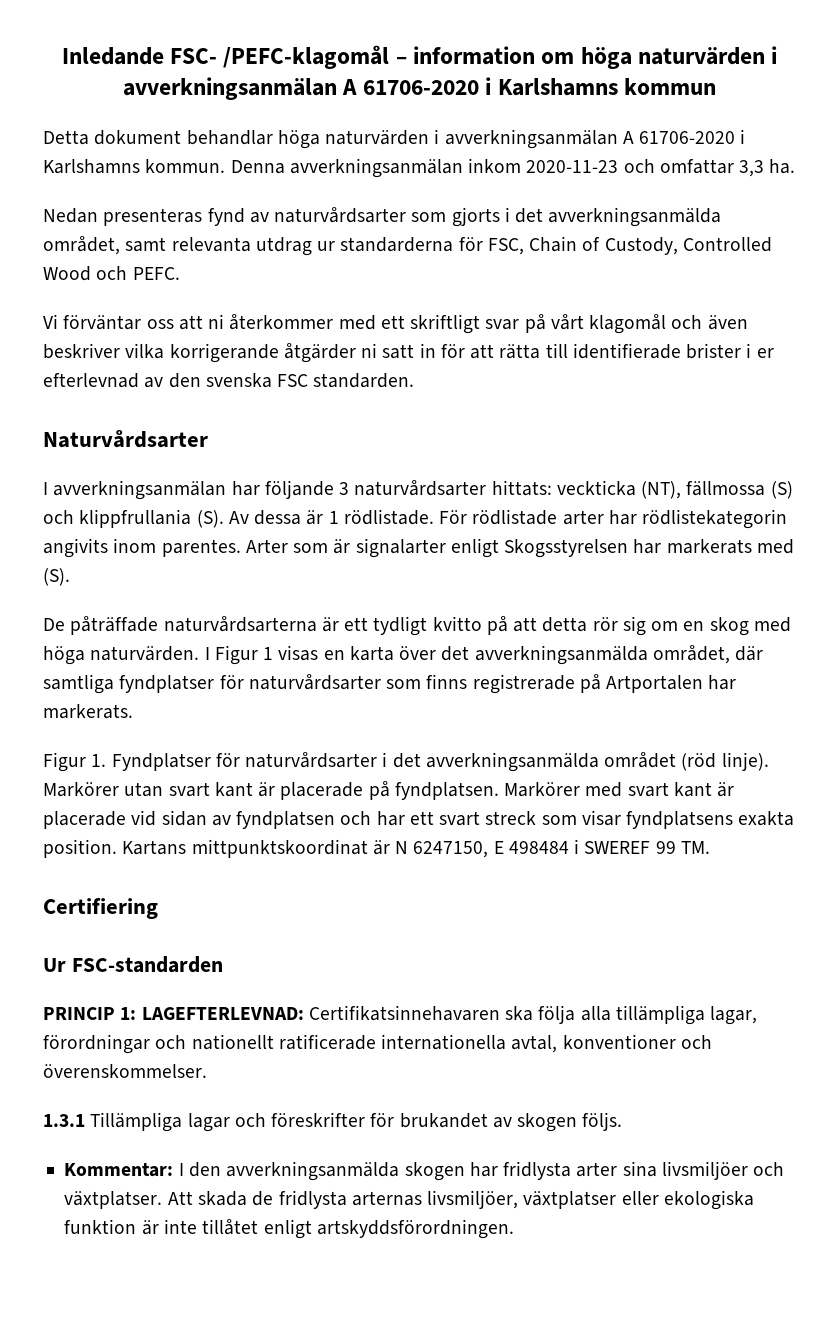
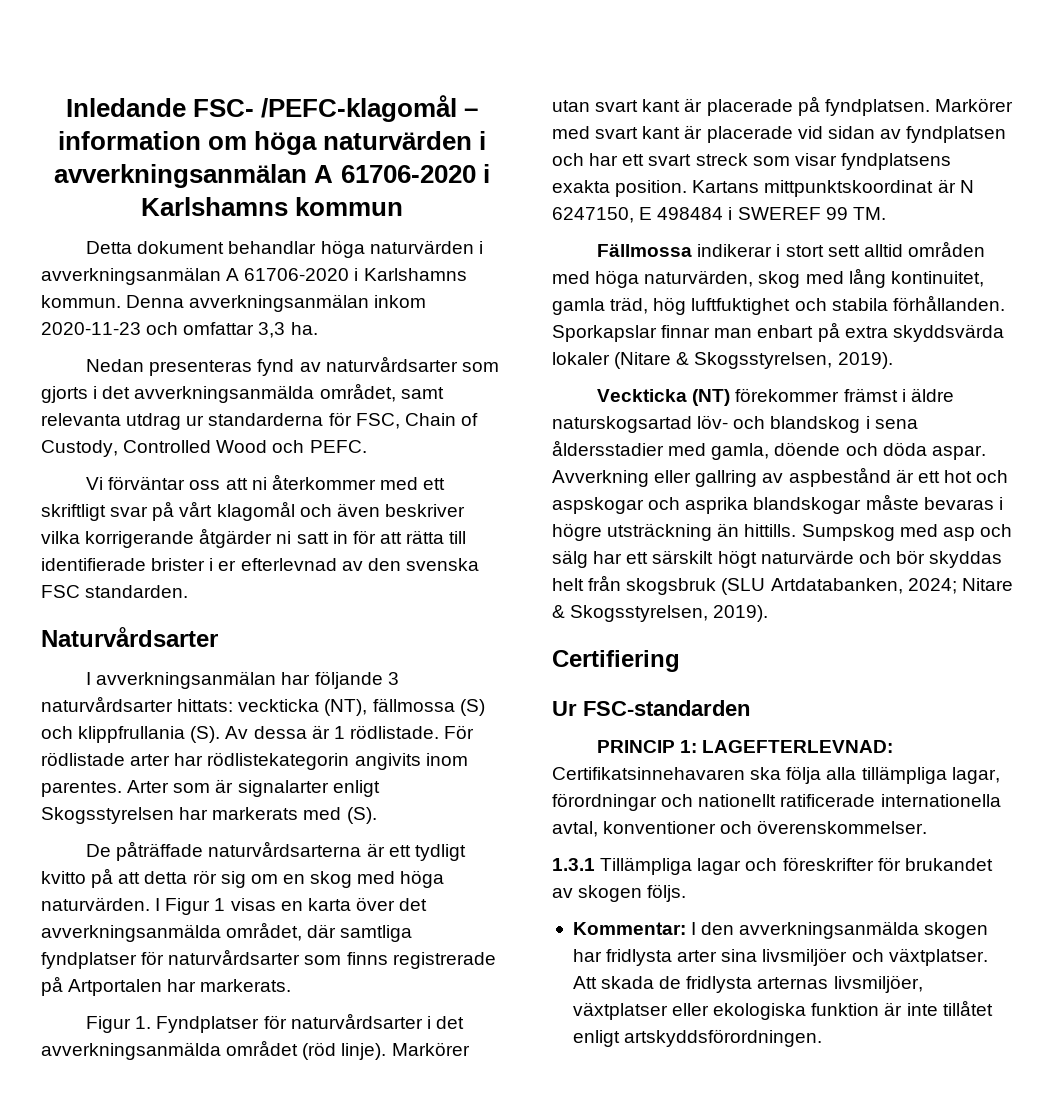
(710, 847) none -> [597,241,985,257] [552,268,984,288] [552,295,1005,315] [552,322,1004,342] [552,352,893,369] [597,388,954,406] [552,415,918,433] [552,440,986,460] [552,467,1009,487] [552,494,1003,514] [552,523,1012,541] [552,550,1003,568] [552,575,1013,595] [552,605,769,622] // Fällmossa indikerar i stort sett alltid områden med höga naturvärden, skog med lång kontinuitet, gamla träd, hög luftfuktighet och stabila förhållanden. Sporkapslar finnar man enbart på extra skyddsvärda lokaler (Nitare & Skogsstyrelsen, 2019). // Veckticka (NT) förekommer främst i äldre naturskogsartad löv- och blandskog i sena åldersstadier med gamla, döende och döda aspar. Avverkning eller gallring av aspbestånd är ett hot och aspskogar och asprika blandskogar måste bevaras i högre utsträckning än hittills. Sumpskog med asp och sälg har ett särskilt högt naturvärde och bör skyddas helt från skogsbruk (SLU Artdatabanken, 2024; Nitare & Skogsstyrelsen, 2019).

